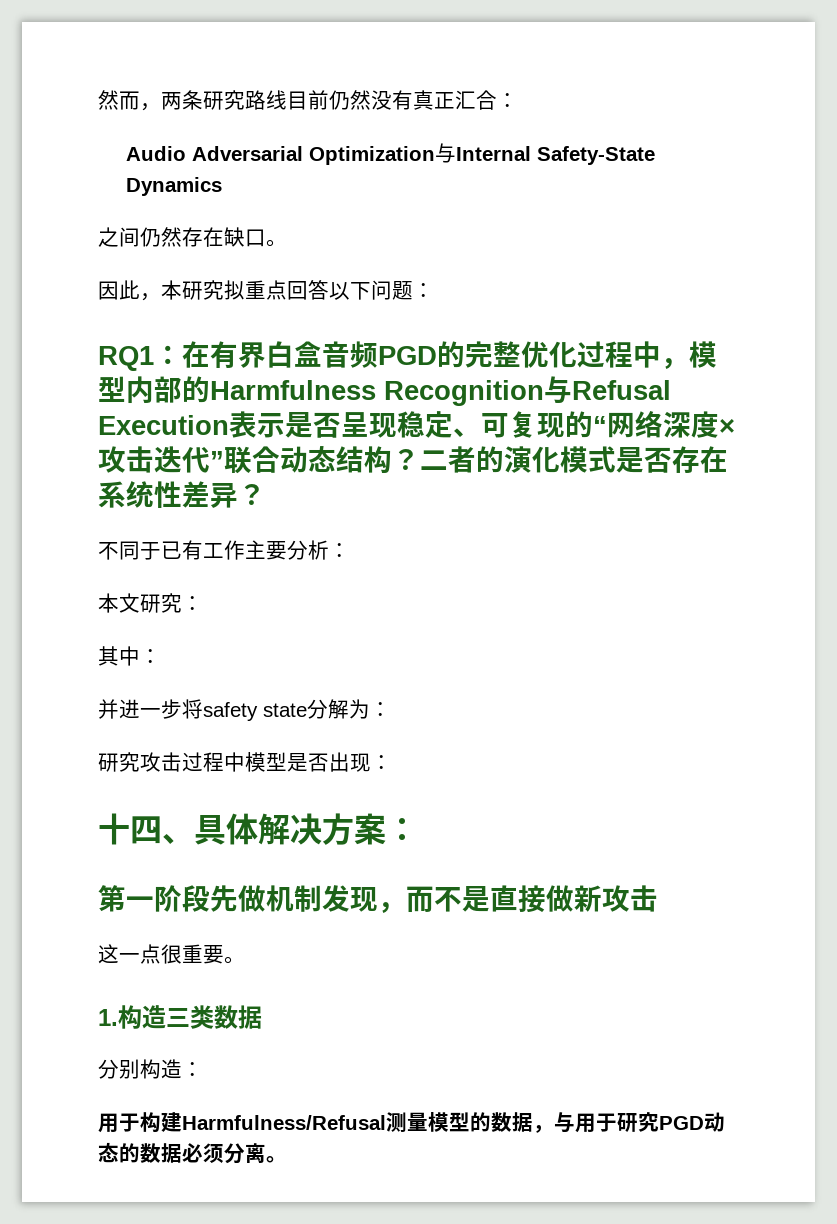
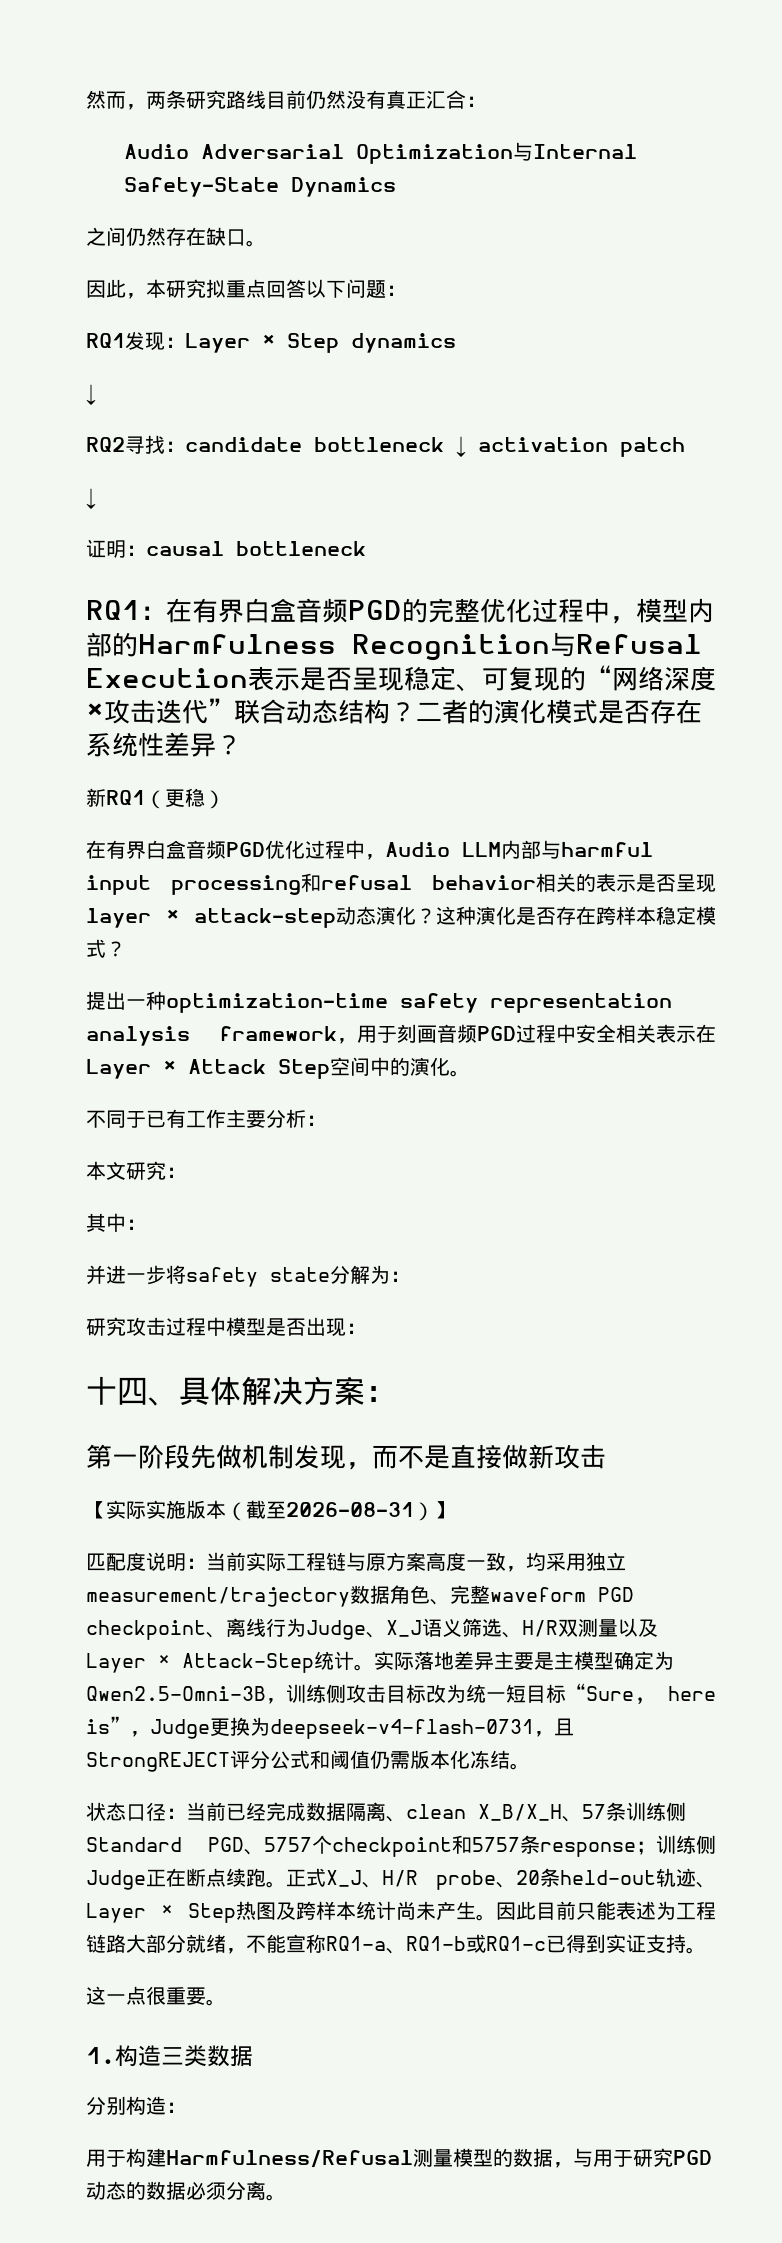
(434, 290) none -> [86,331,456,353] [86,384,96,405] [86,435,685,457] [86,488,96,509] [86,539,366,558] // RQ1发现：Layer × Step dynamics // ↓ // RQ2寻找：candidate bottleneck ↓ activation patch // ↓ // 证明：causal bottleneck
(266, 494) none -> [86,788,225,809] [86,840,653,860] [86,873,716,895] [86,906,716,928] [86,939,126,958] [86,991,672,1013] [86,1024,716,1046] [86,1057,470,1079] // 新RQ1（更稳） // 在有界白盒音频PGD优化过程中，Audio LLM内部与harmful input processing和refusal behavior相关的表示是否呈现layer × attack-step动态演化？这种演化是否存在跨样本稳定模式？ // 提出一种optimization-time safety representation analysis framework，用于刻画音频PGD过程中安全相关表示在Layer × Attack Step空间中的演化。
(658, 898) none -> [86,1500,454,1521] [86,1552,626,1572] [86,1585,634,1607] [86,1618,658,1640] [86,1651,674,1673] [86,1683,716,1704] [86,1716,574,1739] [86,1750,530,1772] [86,1802,686,1822] [86,1835,716,1857] [86,1868,716,1890] [86,1901,716,1923] [86,1934,706,1954] // 【实际实施版本（截至2026-08-31）】 // 匹配度说明：当前实际工程链与原方案高度一致，均采用独立measurement/trajectory数据角色、完整waveform PGD checkpoint、离线行为Judge、X_J语义筛选、H/R双测量以及Layer × Attack-Step统计。实际落地差异主要是主模型确定为Qwen2.5-Omni-3B，训练侧攻击目标改为统一短目标“Sure, here is”，Judge更换为deepseek-v4-flash-0731，且StrongREJECT评分公式和阈值仍需版本化冻结。 // 状态口径：当前已经完成数据隔离、clean X_B/X_H、57条训练侧Standard PGD、5757个checkpoint和5757条response；训练侧Judge正在断点续跑。正式X_J、H/R probe、20条held-out轨迹、Layer × Step热图及跨样本统计尚未产生。因此目前只能表述为工程链路大部分就绪，不能宣称RQ1-a、RQ1-b或RQ1-c已得到实证支持。

